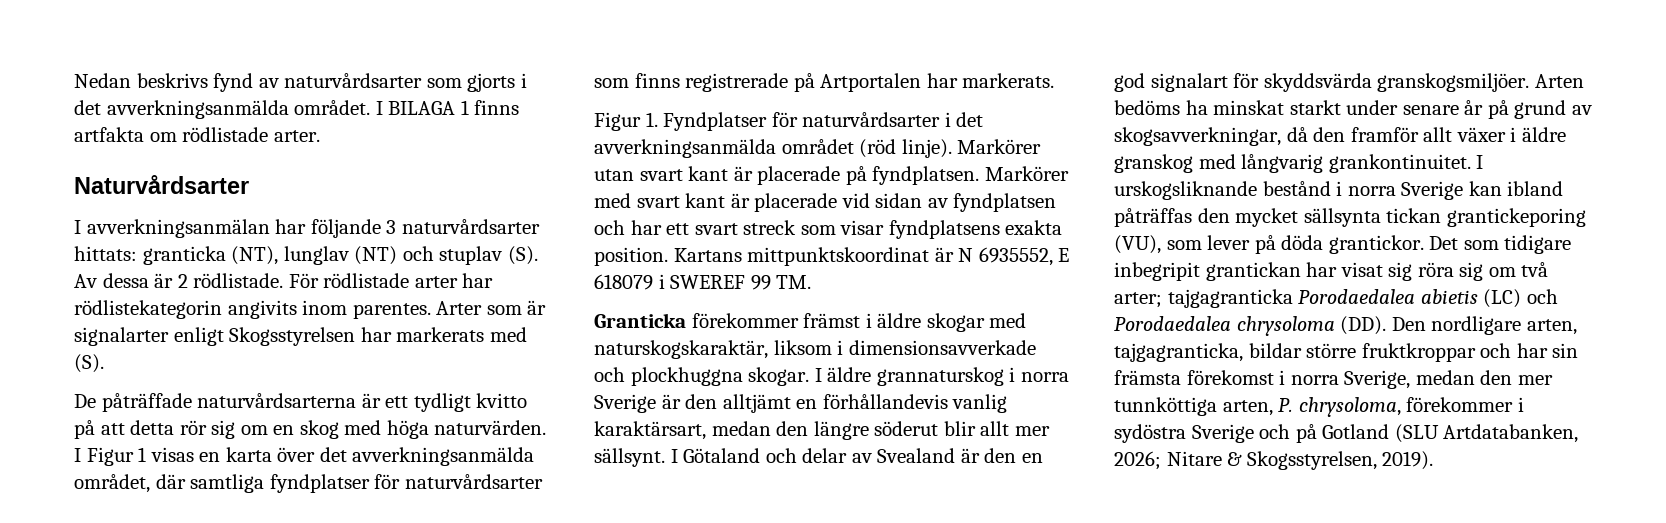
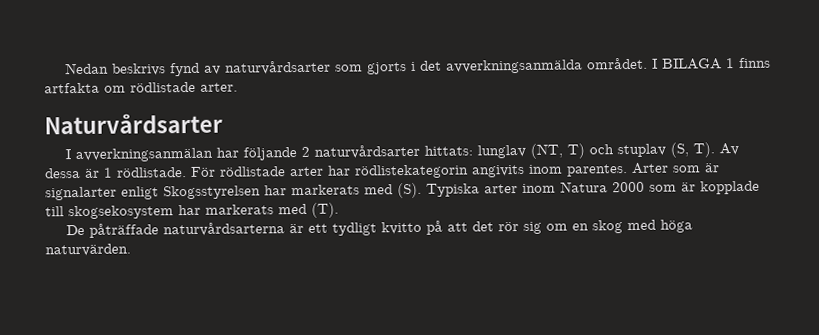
[386,220,397,234] 3 -> [300,146,310,157] 2
[142,246,538,265] granticka (NT), lunglav (NT) och stuplav (S). -> [476,142,715,159] lunglav (NT, T) och stuplav (S, T).
[177,274,188,288] 2 -> [103,167,113,178] 1
(104, 363) none -> [426,180,760,197] [45,202,339,220] Typiska arter inom Natura 2000 som är kopplade till skogsekosystem har markerats med (T).
[130,420,175,435] detta -> [471,221,494,232] det
[74,447,535,466] [74,474,543,493] [594,73,1055,92] [594,112,984,131] [594,139,1042,158] [594,166,1069,185] [594,193,1057,212] [594,220,1063,239] [594,247,1070,266] [594,274,812,290] [594,313,1027,332] [594,340,1036,359] [594,367,1069,386] [594,394,1008,413] [594,421,1050,440] [594,448,1043,467] [1114,73,1584,92] [1114,100,1592,119] [1114,127,1566,146] [1114,154,1484,173] [1114,181,1564,200] [1114,208,1586,227] [1114,235,1572,254] [1114,262,1549,281] [1114,289,1558,308] [1114,316,1577,336] [1114,343,1579,362] [1114,370,1553,389] [1114,397,1524,417] [1114,424,1579,443] [1114,451,1434,470] I Figur 1 visas en karta över det avverkningsanmälda området, där samtliga fyndplatser för naturvårdsarter som finns registrerade på Artportalen har markerats. // Figur 1. Fyndplatser för naturvårdsarter i det avverkningsanmälda området (röd linje). Markörer utan svart kant är placerade på fyndplatsen. Markörer med svart kant är placerade vid sidan av fyndplatsen och har ett svart streck som visar fyndplatsens exakta position. Kartans mittpunktskoordinat är N 6935552, E 618079 i SWEREF 99 TM. // Granticka förekommer främst i äldre skogar med naturskogskaraktär, liksom i dimensionsavverkade och plockhuggna skogar. I äldre grannaturskog i norra Sverige är den alltjämt en förhållandevis vanlig karaktärsart, medan den längre söderut blir allt mer sällsynt. I Götaland och delar av Svealand är den en god signalart för skyddsvärda granskogsmiljöer. Arten bedöms ha minskat starkt under senare år på grund av skogsavverkningar, då den framför allt växer i äldre granskog med långvarig grankontinuitet. I urskogsliknande bestånd i norra Sverige kan ibland påträffas den mycket sällsynta tickan grantickeporing (VU), som lever på döda grantickor. Det som tidigare inbegripit grantickan har visat sig röra sig om två arter; tajgagranticka Porodaedalea abietis (LC) och Porodaedalea chrysoloma (DD). Den nordligare arten, tajgagranticka, bildar större fruktkroppar och har sin främsta förekomst i norra Sverige, medan den mer tunnköttiga arten, P. chrysoloma, förekommer i sydöstra Sverige och på Gotland (SLU Artdatabanken, 2026; Nitare & Skogsstyrelsen, 2019). -> (131, 250) none

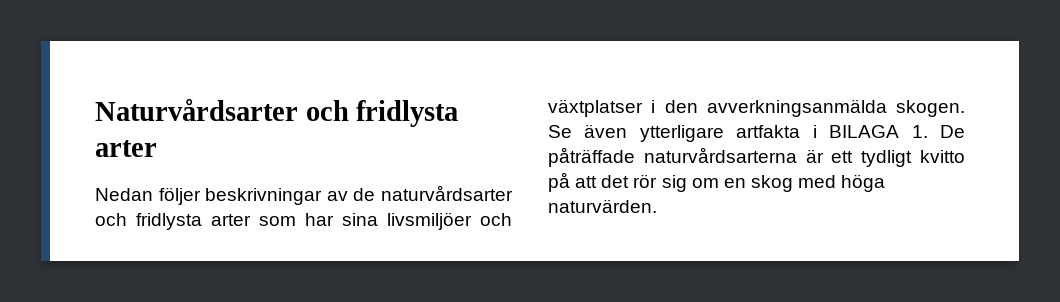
[64,57,771,77] [44,81,238,94] [44,112,223,135] [64,142,739,163] [44,162,720,179] [45,180,760,201] [45,202,339,220] Nedan beskrivs fynd av naturvårdsarter som gjorts i det avverkningsanmälda området. I BILAGA 1 finns artfakta om rödlistade arter. // Naturvårdsarter // I avverkningsanmälan har följande 2 naturvårdsarter hittats: lunglav (NT, T) och stuplav (S, T). Av dessa är 1 rödlistade. För rödlistade arter har rödlistekategorin angivits inom parentes. Arter som är signalarter enligt Skogsstyrelsen har markerats med (S). Typiska arter inom Natura 2000 som är kopplade till skogsekosystem har markerats med (T). // -> [95,98,459,127] [95,140,157,157] [95,185,513,205] [95,212,512,230] [548,99,965,117] [548,124,928,142] Naturvårdsarter och fridlysta arter // Nedan följer beskrivningar av de naturvårdsarter och fridlysta arter som har sina livsmiljöer och växtplatser i den avverkningsanmälda skogen. Se även ytterligare artfakta i BILAGA 1.

